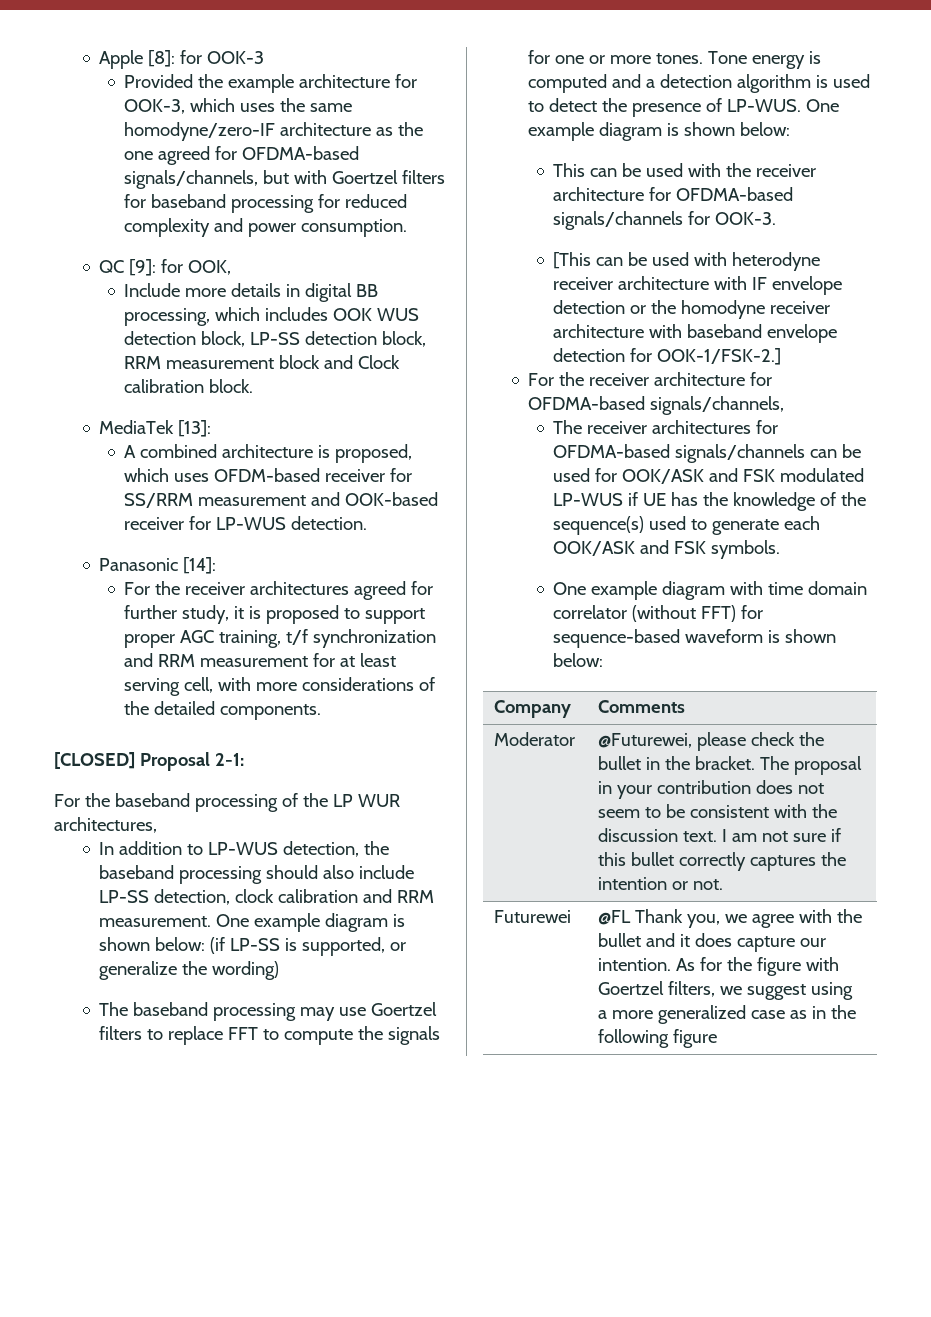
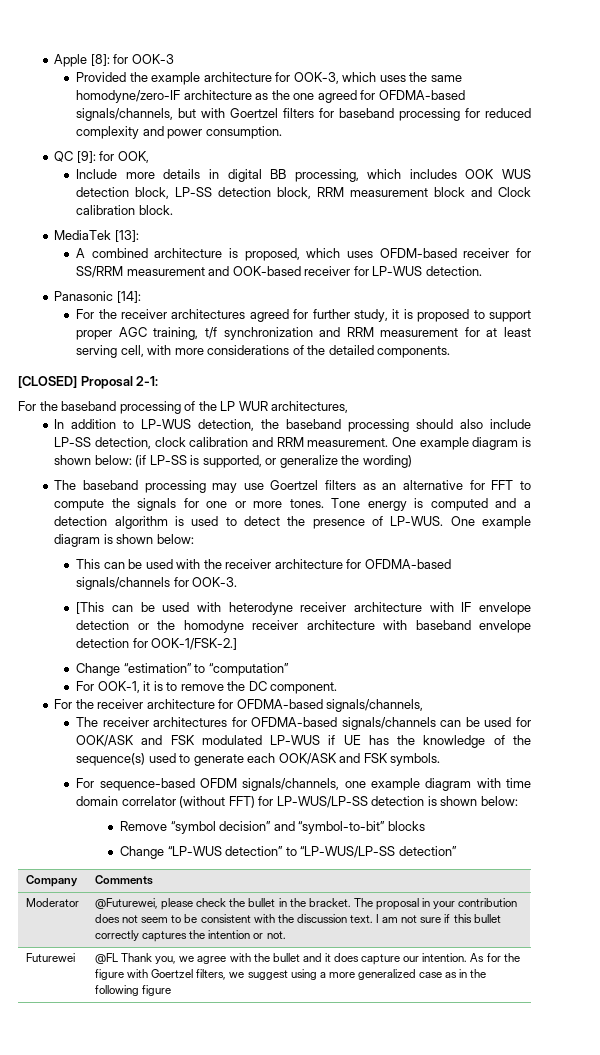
[147,1026,224,1045] to replace -> [362,480,485,490] as an alternative for
(782, 356) none -> [76,663,289,676] [76,681,338,694] // Change “estimation” to “computation” // For OOK-1, it is to remove the DC component.
[553,582,587,595] One -> [76,778,366,791] For sequence-based OFDM signals/channels, one
[553,629,837,648] [553,653,604,667] sequence-based waveform is shown below: -> [276,796,518,808] [120,821,425,834] [120,846,457,859] LP-WUS/LP-SS detection is shown below: // Remove “symbol decision” and “symbol-to-bit” blocks // Change “LP-WUS detection” to “LP-WUS/LP-SS detection”

